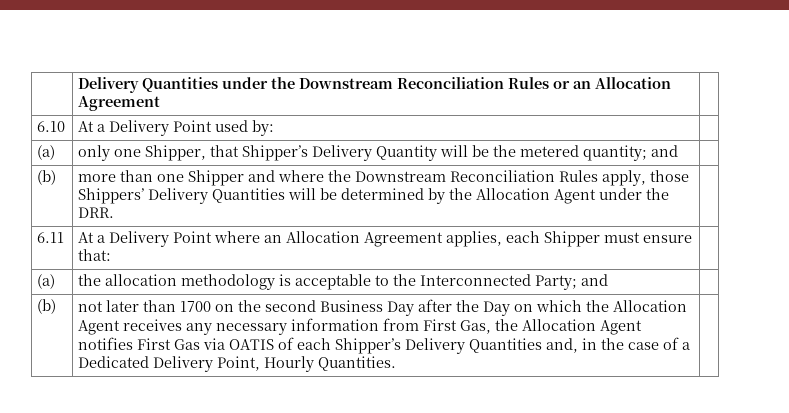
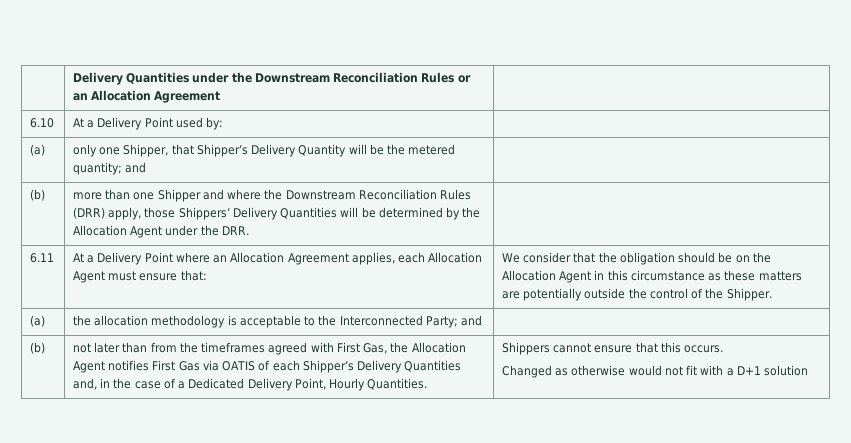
(599, 176) none -> [73,207,106,219] (DRR)
[544,231,601,247] Shipper -> [428,252,483,263] [73,271,106,283] Allocation Agent
(112, 255) none -> [502,252,771,265] [502,270,802,283] [502,288,772,301] We consider that the obligation should be on the Allocation Agent in this circumstance as these matters are potentially outside the control of the Shipper.
[180,299,688,316] [78,318,420,335] 1700 on the second Business Day after the Day on which the Allocation Agent receives any necessary information from -> [150,342,334,355] from the timeframes agreed with
(397, 363) none -> [502,342,724,355] [502,365,809,378] Shippers cannot ensure that this occurs. // Changed as otherwise would not fit with a D+1 solution

